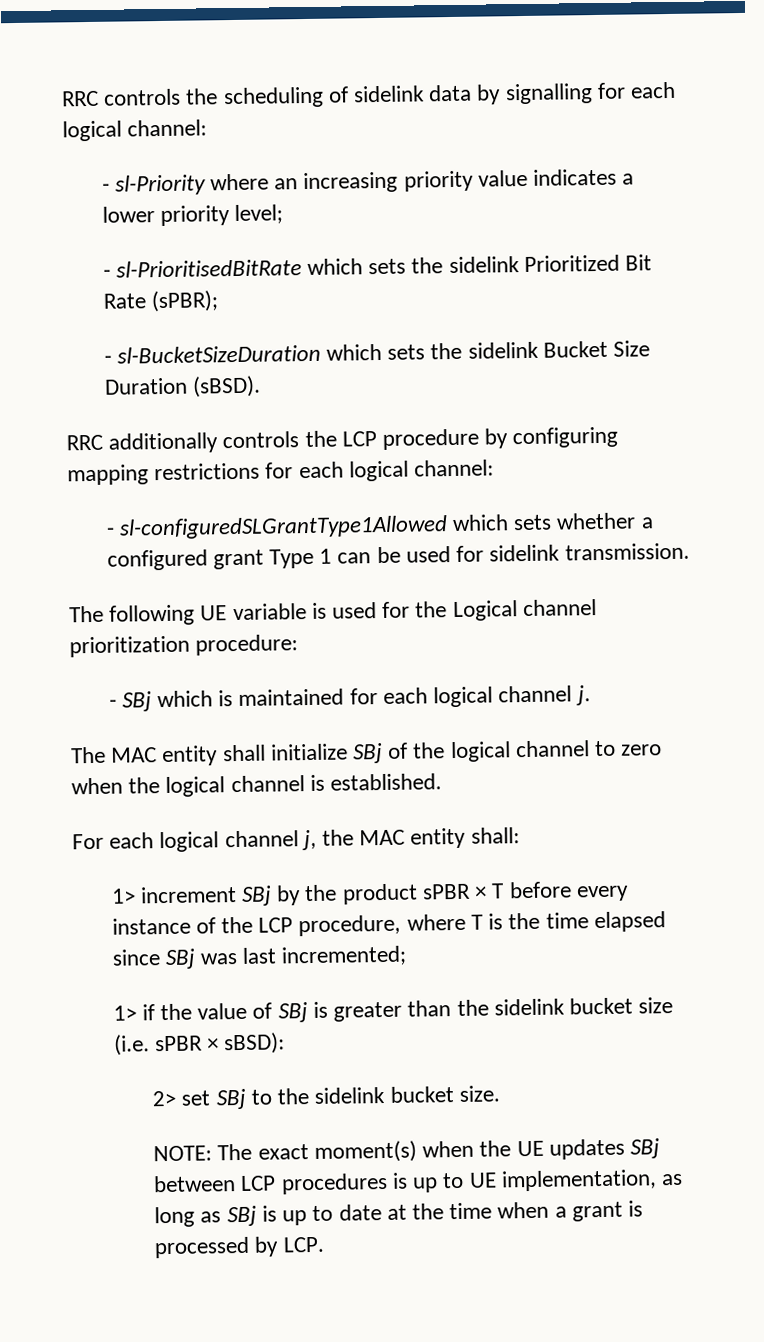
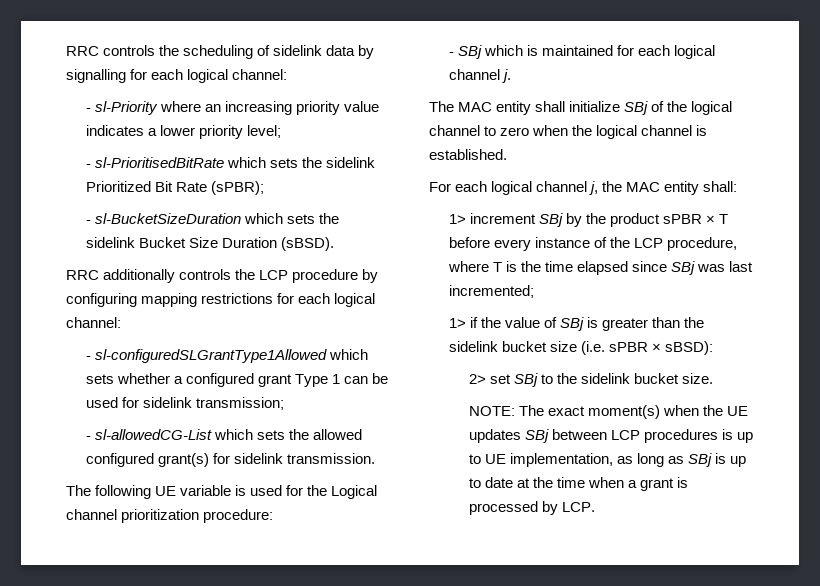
(561, 553) none -> [196,397,285,410] [85,429,363,440] [85,453,284,467] transmission; // - sl-allowedCG-List which sets the allowed configured grant(s) for sidelink

